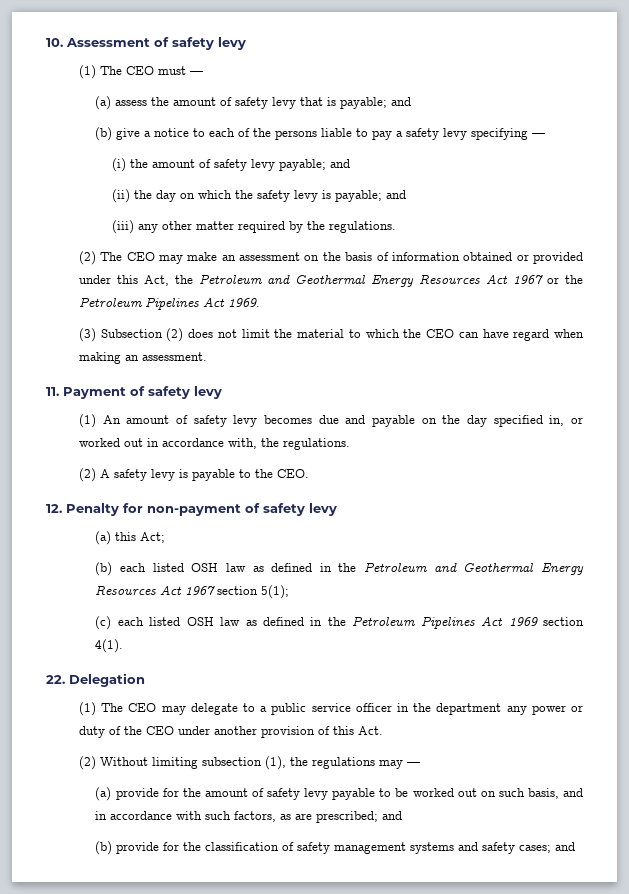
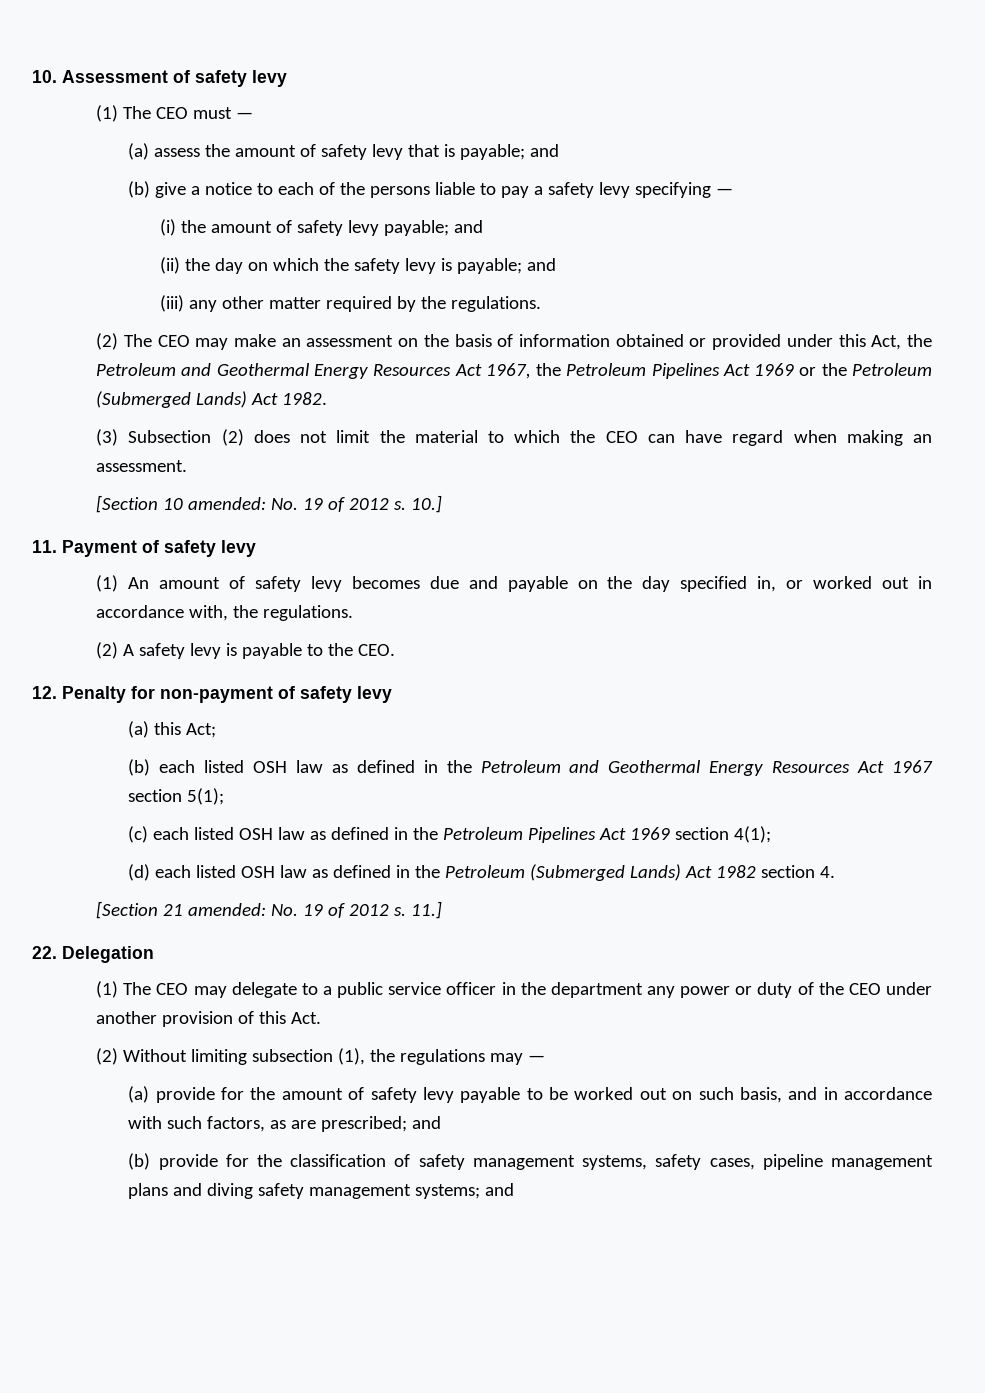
[512,275,583,284] [78,297,260,310] 1967 or the Petroleum Pipelines Act 1969. -> [485,363,932,379] [96,391,328,408] 1967, the Petroleum Pipelines Act 1969 or the Petroleum (Submerged Lands) Act 1982.
(207, 356) none -> [96,495,443,513] // [Section 10 amended: No. 19 of 2012 s. 10.]
[95,639,124,653] 4(1). -> [734,826,772,843] [128,864,836,881] [96,901,443,919] 4(1); // (d) each listed OSH law as defined in the Petroleum (Submerged Lands) Act 1982 section 4. // [Section 21 amended: No. 19 of 2012 s. 11.]
[410,842,552,854] systems and safety cases; -> [582,1154,933,1170] [128,1183,481,1199] systems, safety cases, pipeline management plans and diving safety management systems;

